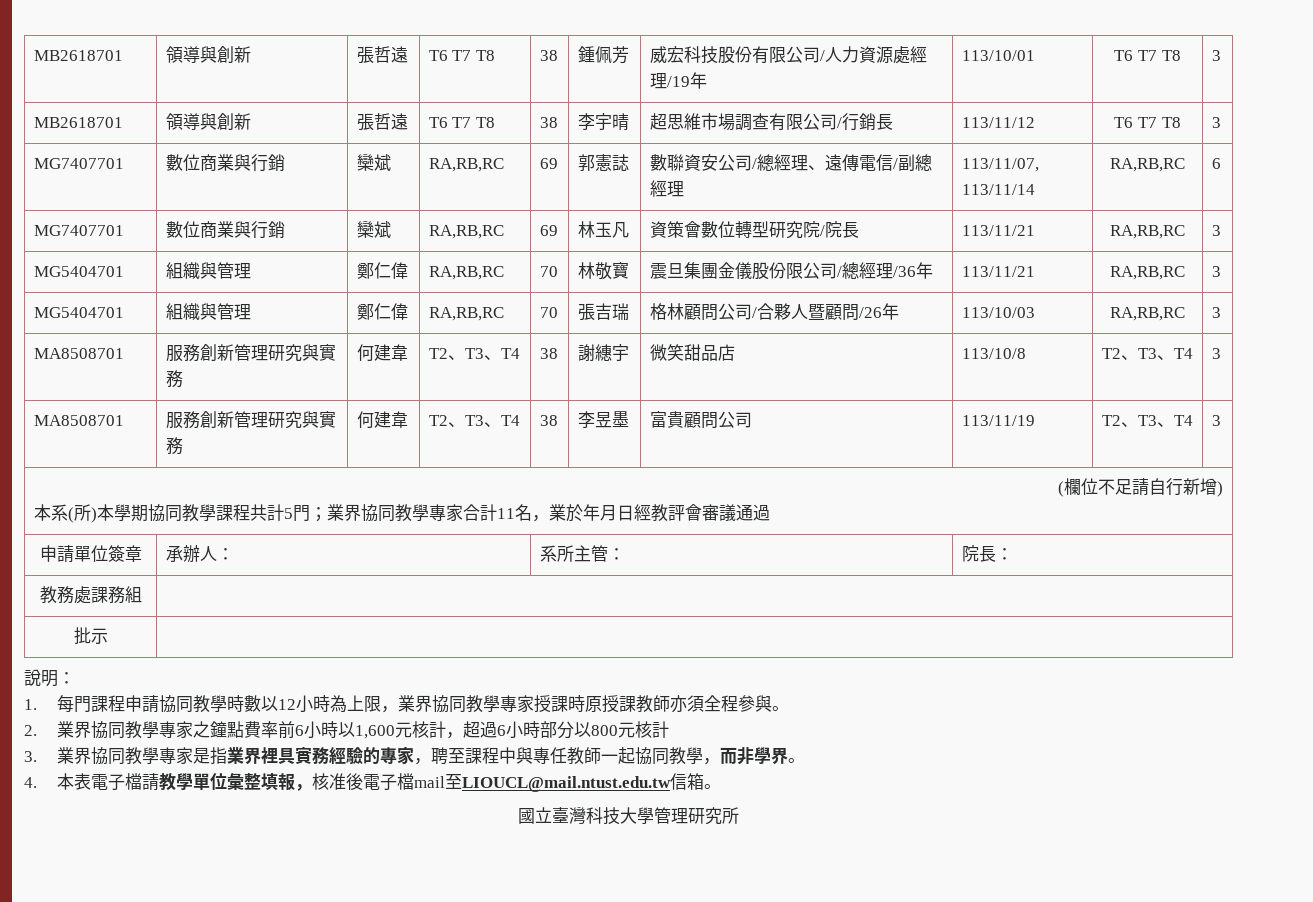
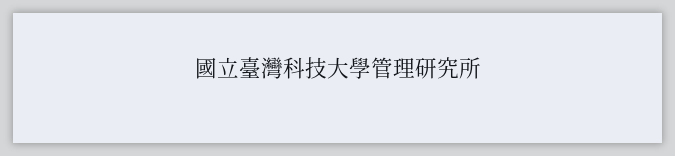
[33,50,123,61] [165,46,251,64] [356,46,408,64] [428,50,495,61] [539,50,558,61] [577,46,629,64] [649,46,927,64] [649,72,707,89] [961,50,1035,61] [1114,50,1181,61] [1211,50,1221,61] [33,117,123,128] [165,113,251,131] [356,113,408,131] [428,117,495,128] [539,117,558,128] [577,113,629,130] [649,113,893,131] [961,117,1035,128] [1114,117,1181,128] [1211,117,1221,128] [33,158,124,169] [165,154,285,172] [356,154,391,171] [428,158,504,172] [539,158,558,169] [577,154,629,171] [649,154,932,172] [649,180,684,197] [961,158,1039,172] [961,184,1035,195] [1110,158,1185,172] [1211,158,1221,169] [33,225,124,236] [165,221,285,239] [356,221,391,238] [428,225,504,239] [539,225,558,236] [577,221,629,238] [649,221,859,239] [961,225,1035,236] [1110,225,1185,239] [1211,225,1221,236] [33,266,124,277] [165,262,251,280] [356,262,408,279] [428,266,504,280] [539,266,558,277] [577,262,629,280] [649,262,933,280] [961,266,1035,277] [1110,266,1185,280] [1211,266,1221,277] [33,307,124,318] [165,303,251,321] [356,303,408,320] [428,307,504,321] [539,307,558,318] [577,303,629,321] [649,303,899,321] [961,307,1035,318] [1110,307,1185,321] [1211,307,1221,318] [33,348,124,359] [165,344,336,362] [165,370,183,388] [356,344,408,361] [428,348,520,360] [539,348,558,359] [577,344,629,361] [649,344,735,361] [961,348,1026,359] [1101,348,1193,360] [1211,348,1221,359] [33,415,124,426] [165,411,336,429] [165,437,183,455] [356,411,408,428] [428,415,520,427] [539,415,558,426] [577,411,629,428] [649,411,752,429] [961,415,1035,426] [1101,415,1193,427] [1211,415,1221,426] [1058,478,1224,497] [33,504,770,523] [39,545,142,563] [165,545,234,563] [539,545,625,562] [961,545,1013,562] [39,586,142,604] [73,627,108,645] [24,669,75,687] [24,695,790,713] [24,721,670,739] [24,746,806,765] [24,773,722,792] MB2618701 | 領導與創新 | 張哲遠 | T6 T7 T8 | 38 | 鍾佩芳 | 威宏科技股份有限公司/人力資源處經理/19年 | 113/10/01 | T6 T7 T8 | 3 // MB2618701 | 領導與創新 | 張哲遠 | T6 T7 T8 | 38 | 李宇晴 | 超思維市場調查有限公司/行銷長 | 113/11/12 | T6 T7 T8 | 3 // MG7407701 | 數位商業與行銷 | 欒斌 | RA,RB,RC | 69 | 郭憲誌 | 數聯資安公司/總經理、遠傳電信/副總經理 | 113/11/07, 113/11/14 | RA,RB,RC | 6 // MG7407701 | 數位商業與行銷 | 欒斌 | RA,RB,RC | 69 | 林玉凡 | 資策會數位轉型研究院/院長 | 113/11/21 | RA,RB,RC | 3 // MG5404701 | 組織與管理 | 鄭仁偉 | RA,RB,RC | 70 | 林敬寶 | 震旦集團金儀股份限公司/總經理/36年 | 113/11/21 | RA,RB,RC | 3 // MG5404701 | 組織與管理 | 鄭仁偉 | RA,RB,RC | 70 | 張吉瑞 | 格林顧問公司/合夥人暨顧問/26年 | 113/10/03 | RA,RB,RC | 3 // MA8508701 | 服務創新管理研究與實務 | 何建韋 | T2、T3、T4 | 38 | 謝繐宇 | 微笑甜品店 | 113/10/8 | T2、T3、T4 | 3 // MA8508701 | 服務創新管理研究與實務 | 何建韋 | T2、T3、T4 | 38 | 李昱墨 | 富貴顧問公司 | 113/11/19 | T2、T3、T4 | 3 // (欄位不足請自行新增) // 本系(所)本學期協同教學課程共計5門；業界協同教學專家合計11名，業於年月日經教評會審議通過 // 申請單位簽章 | 承辦人： | 系所主管： | 院長： // 教務處課務組 | // 批示 | // 說明： // 1.每門課程申請協同教學時數以12小時為上限，業界協同教學專家授課時原授課教師亦須全程參與。 // 2.業界協同教學專家之鐘點費率前6小時以1,600元核計，超過6小時部分以800元核計 // 3.業界協同教學專家是指業界裡具實務經驗的專家，聘至課程中與專任教師一起協同教學，而非學界。 // 4.本表電子檔請教學單位彙整填報，核准後電子檔mail至LIOUCL@mail.ntust.edu.tw信箱。 // -> (194, 68) none

